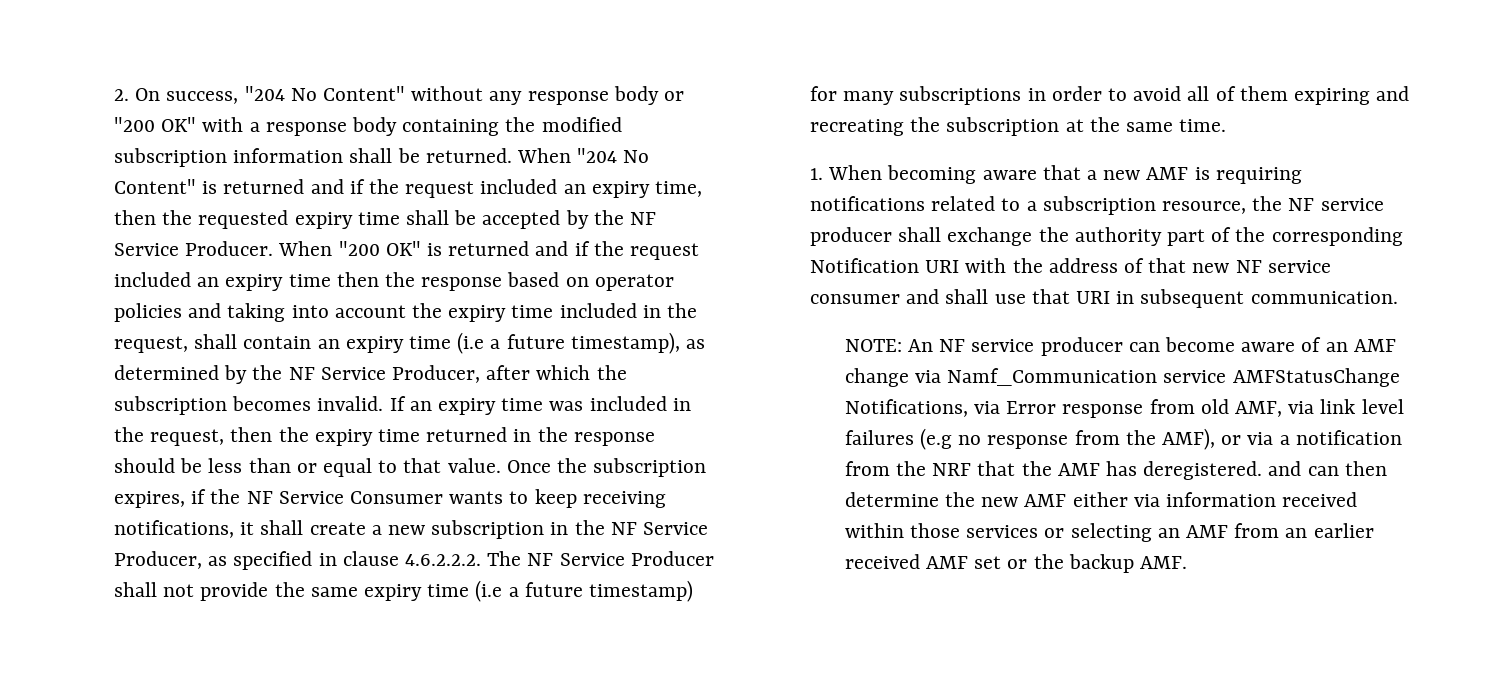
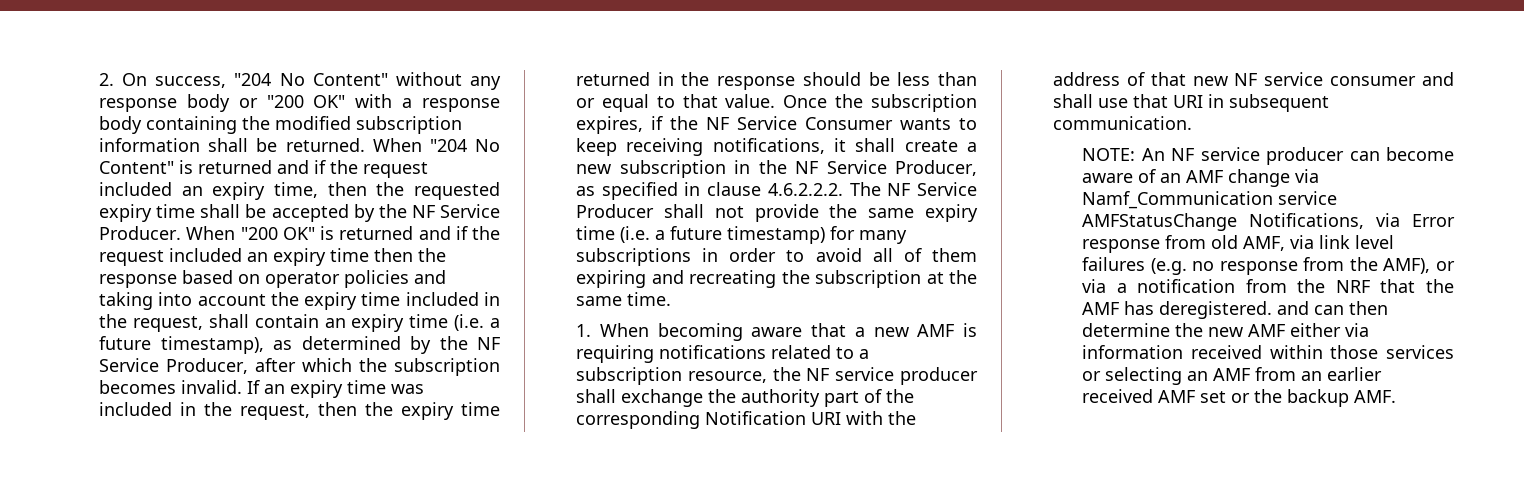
[457,332,485,354] (i.e -> [454,314,485,331] (i.e.
[475,580,503,602] (i.e -> [620,226,651,243] (i.e.
[919,428,952,450] (e.g -> [1150,258,1187,275] (e.g.

